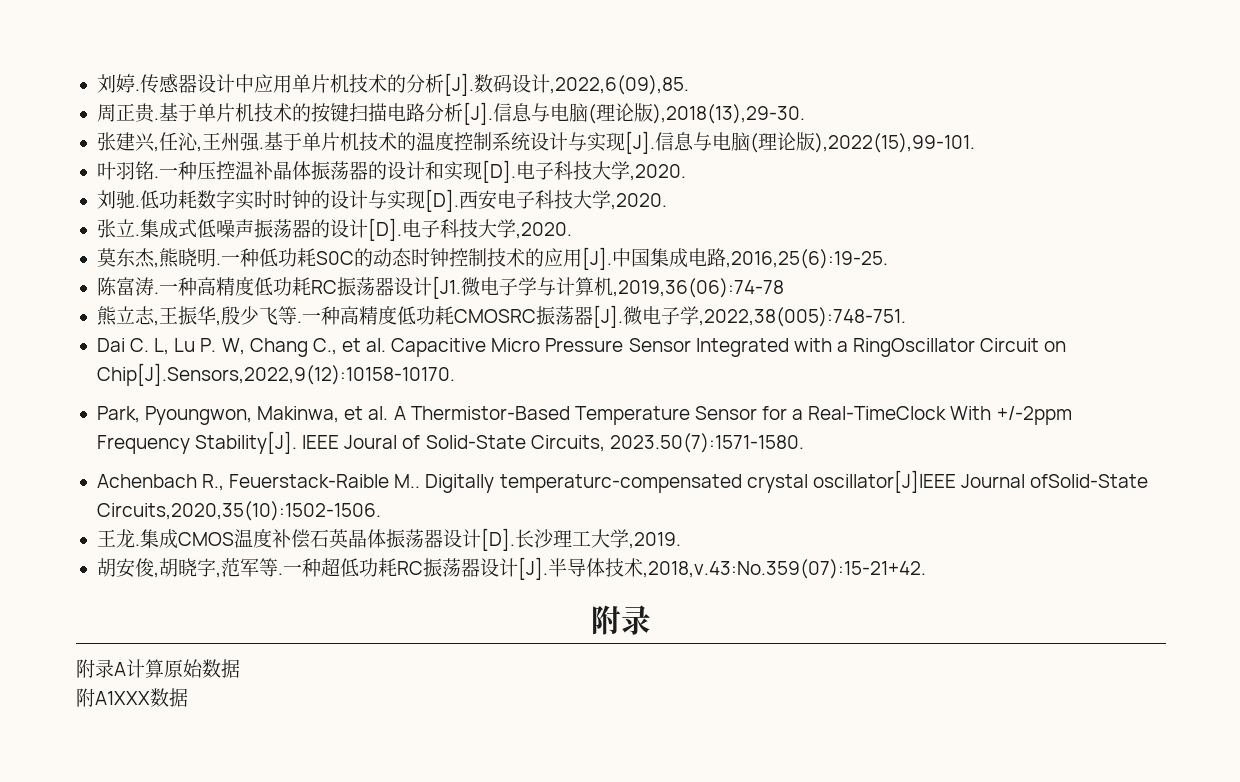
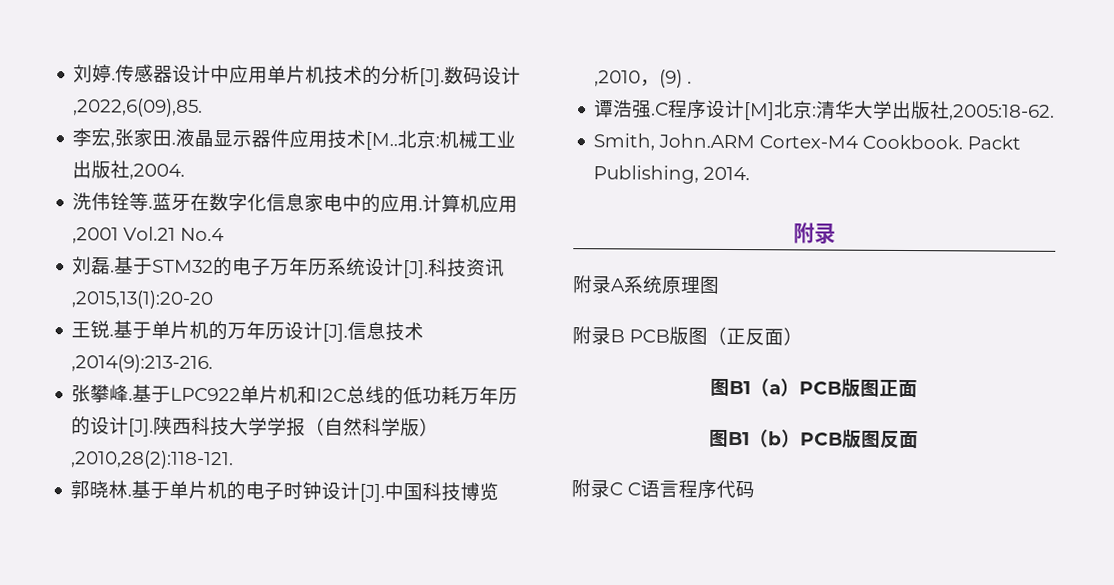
[96,102,805,125] [96,131,975,154] [96,160,686,183] [96,189,667,212] [96,218,572,241] [96,247,888,270] [96,276,784,299] [96,305,906,328] [96,338,1067,357] [96,363,455,386] [96,406,1072,425] [96,431,804,454] [96,470,1149,493] [96,501,381,521] [96,528,681,551] [96,557,926,580] [591,605,651,635] [76,659,240,678] [76,688,188,707] 周正贵.基于单片机技术的按键扫描电路分析[J].信息与电脑(理论版),2018(13),29-30. // 张建兴,任沁,王州强.基于单片机技术的温度控制系统设计与实现[J].信息与电脑(理论版),2022(15),99-101. // 叶羽铭.一种压控温补晶体振荡器的设计和实现[D].电子科技大学,2020. // 刘驰.低功耗数字实时时钟的设计与实现[D].西安电子科技大学,2020. // 张立.集成式低噪声振荡器的设计[D].电子科技大学,2020. // 莫东杰,熊晓明.一种低功耗S0C的动态时钟控制技术的应用[J].中国集成电路,2016,25(6):19-25. // 陈富涛.一种高精度低功耗RC振荡器设计[J1.微电子学与计算机,2019,36(06):74-78 // 熊立志,王振华,殷少飞等.一种高精度低功耗CMOSRC振荡器[J].微电子学,2022,38(005):748-751. // Dai C. L, Lu P. W, Chang C., et al. Capacitive Micro Pressure Sensor Integrated with a RingOscillator Circuit on Chip[J].Sensors,2022,9(12):10158-10170. // Park, Pyoungwon, Makinwa, et al. A Thermistor-Based Temperature Sensor for a Real-TimeClock With +/-2ppm Frequency Stability[J]. lEEE Joural of Solid-State Circuits, 2023.50(7):1571-1580. // Achenbach R., Feuerstack-Raible M.. Digitally temperaturc-compensated crystal oscillator[J]lEEE Journal ofSolid-State Circuits,2020,35(10):1502-1506. // 王龙.集成CMOS温度补偿石英晶体振荡器设计[D].长沙理工大学,2019. // 胡安俊,胡晓字,范军等.一种超低功耗RC振荡器设计[J].半导体技术,2018,v.43:No.359(07):15-21+42. // 附录 // 附录A计算原始数据 // 附A1XXX数据 -> [72,128,517,151] [72,160,186,180] [72,192,519,213] [72,226,225,244] [72,256,506,279] [71,290,215,310] [71,320,425,342] [71,354,214,374] [71,384,519,406] [71,416,440,437] [70,450,235,470] [70,480,500,503] [594,69,693,88] [594,99,1056,121] [593,133,1022,151] [593,165,751,184] [793,222,836,245] [572,275,720,294] [572,326,803,346] [709,378,918,398] [708,429,919,449] [571,479,755,499] 李宏,张家田.液晶显示器件应用技术[M..北京:机械工业出版社,2004. // 洗伟铨等.蓝牙在数字化信息家电中的应用.计算机应用,2001 Vol.21 No.4 // 刘磊.基于STM32的电子万年历系统设计[J].科技资讯,2015,13(1):20-20 // 王锐.基于单片机的万年历设计[J].信息技术,2014(9):213-216. // 张攀峰.基于LPC922单片机和I2C总线的低功耗万年历的设计[J].陕西科技大学学报（自然科学版）,2010,28(2):118-121. // 郭晓林.基于单片机的电子时钟设计[J].中国科技博览,2010，(9) . // 谭浩强.C程序设计[M]北京:清华大学出版社,2005:18-62. // Smith, John.ARM Cortex-M4 Cookbook. Packt Publishing, 2014. // 附录 // 附录A系统原理图 // 附录B PCB版图（正反面） // 图B1（a）PCB版图正面 // 图B1（b）PCB版图反面 // 附录C C语言程序代码

